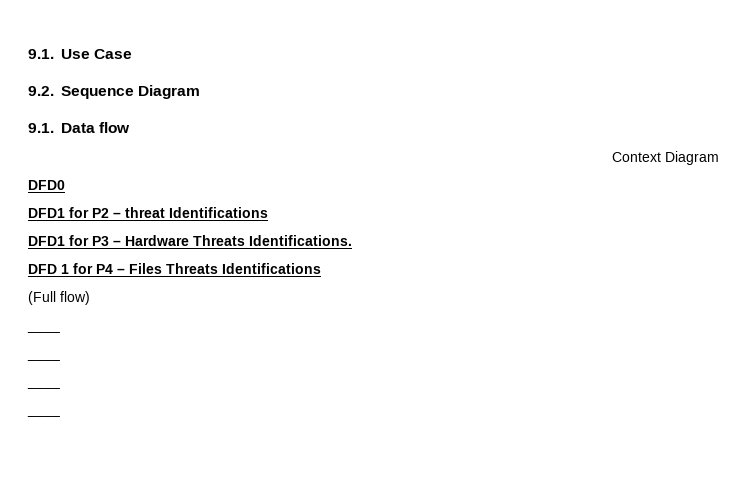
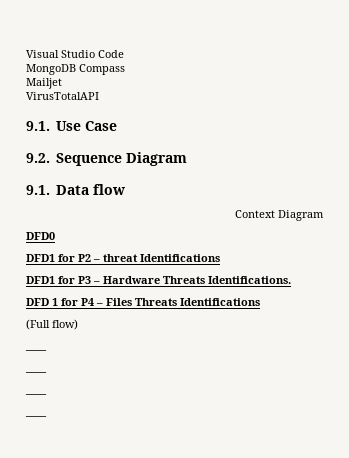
(28, 54) none -> [26,50,124,58] [26,64,125,75] [26,78,62,89] [26,92,99,100] Visual Studio Code // MongoDB Compass // Mailjet // VirusTotalAPI //

